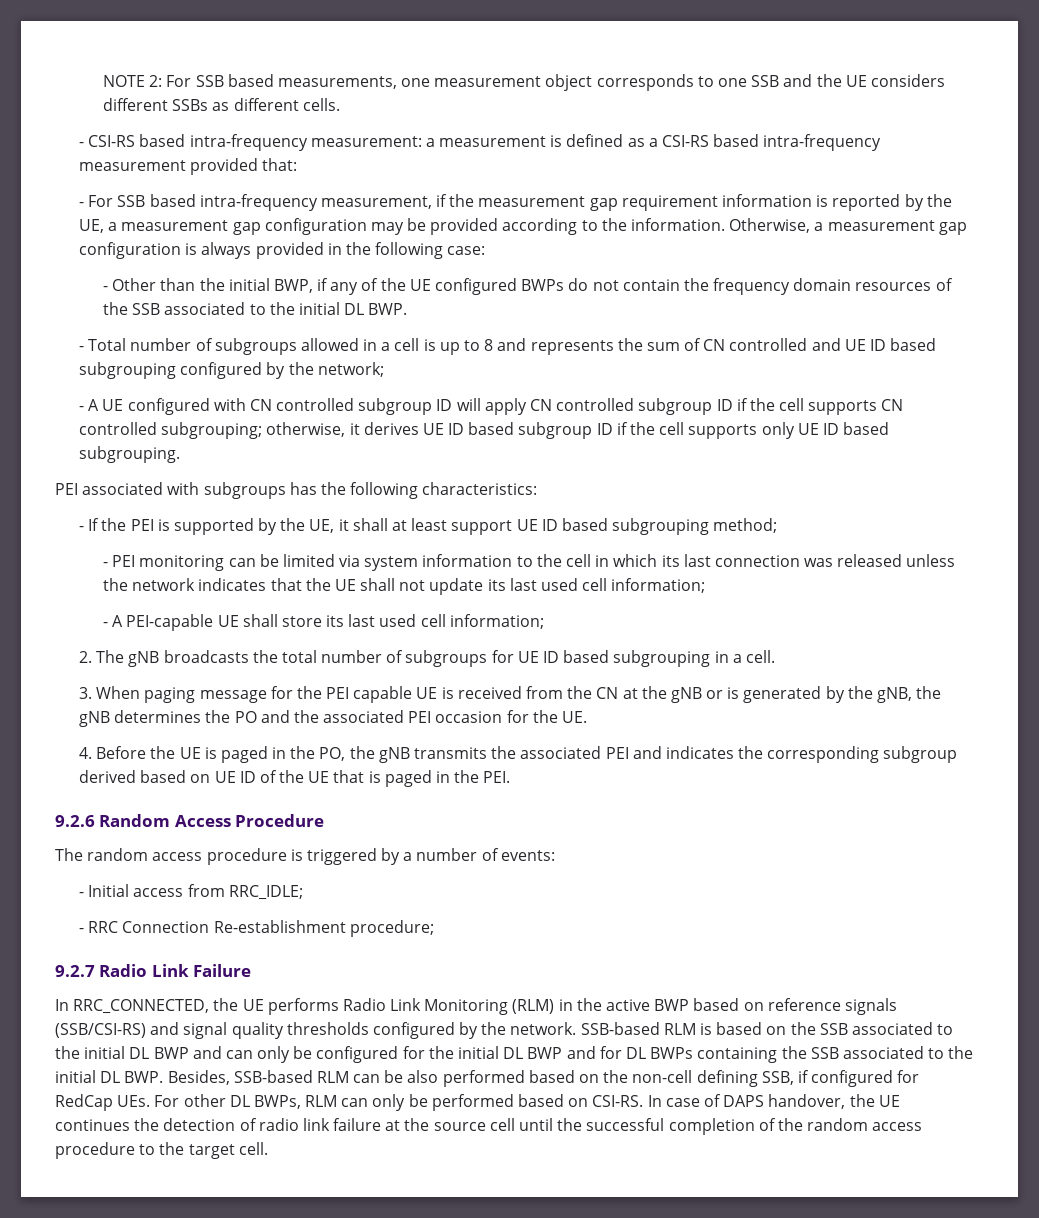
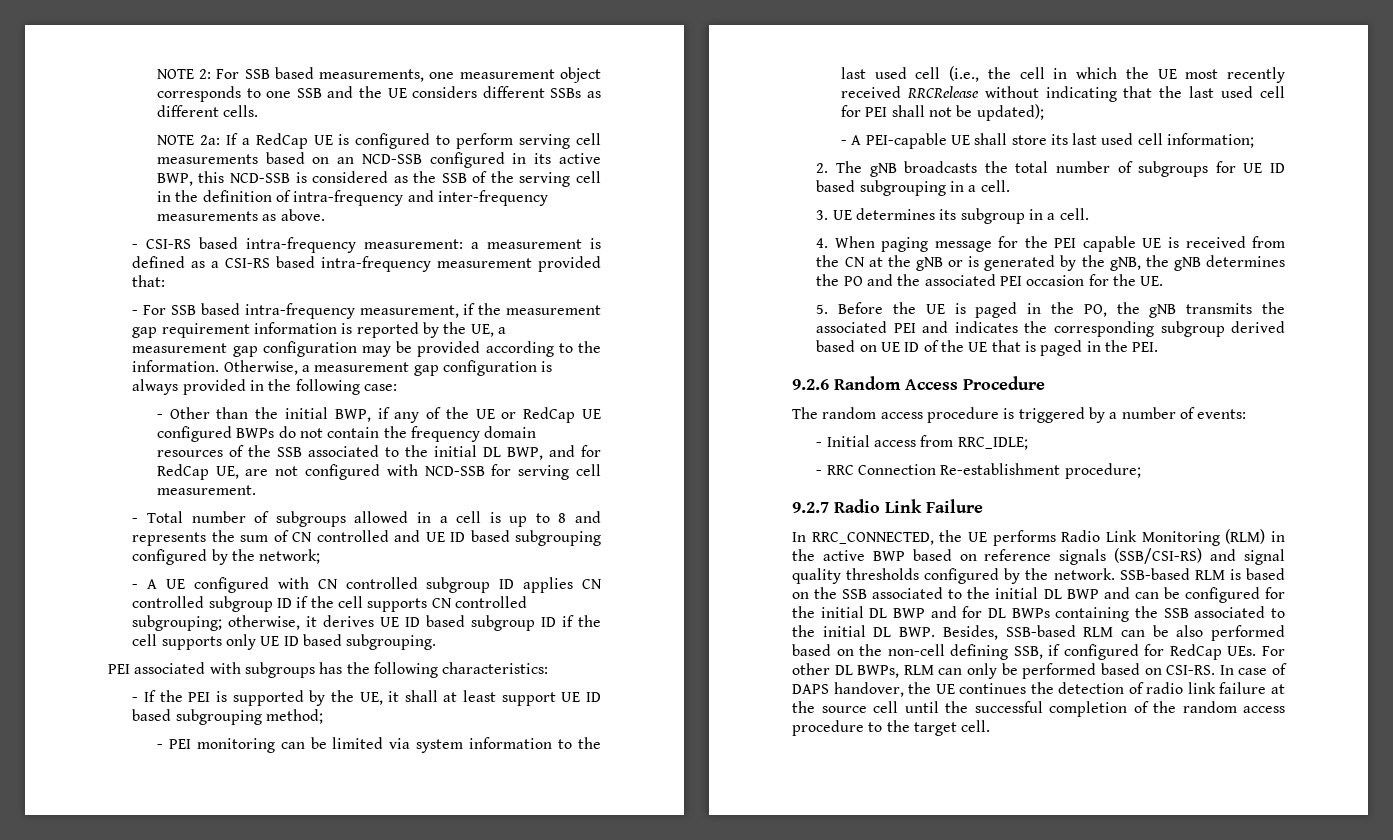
(340, 104) none -> [156,133,601,149] [156,152,601,168] [156,171,601,187] [156,190,548,206] [156,209,325,221] // NOTE 2a: If a RedCap UE is configured to perform serving cell measurements based on an NCD-SSB configured in its active BWP, this NCD-SSB is considered as the SSB of the serving cell in the definition of intra-frequency and inter-frequency measurements as above.
(431, 285) none -> [501,407,602,423] or RedCap UE
[368,303,408,315] BWP. -> [506,445,601,460] [156,464,601,480] [156,485,256,495] BWP, and for RedCap UE, are not configured with NCD-SSB for serving cell measurement.
[456,398,527,415] will apply -> [523,577,574,593] applies
[565,554,956,567] [102,578,706,595] cell in which its last connection was released unless the network indicates that the UE shall not update its last used cell information; -> [840,66,1285,83] [840,86,1285,102] [840,104,1044,121] last used cell (i.e., the cell in which the UE most recently received RRCRelease without indicating that the last used cell for PEI shall not be updated);
(92, 693) none -> [832,208,1089,224] [816,238,829,248] UE determines its subgroup in a cell. // 4.
[78,747,92,759] 4. -> [816,304,829,314] 5.
[257,1046,291,1063] only -> (1159, 595) none

